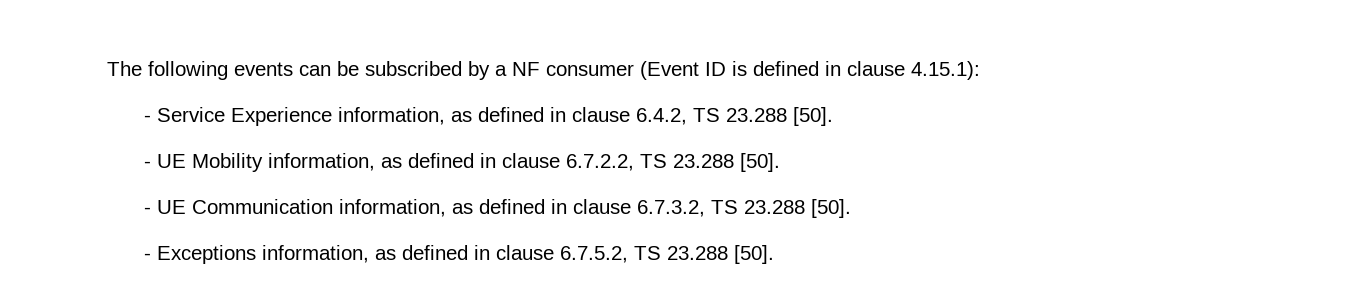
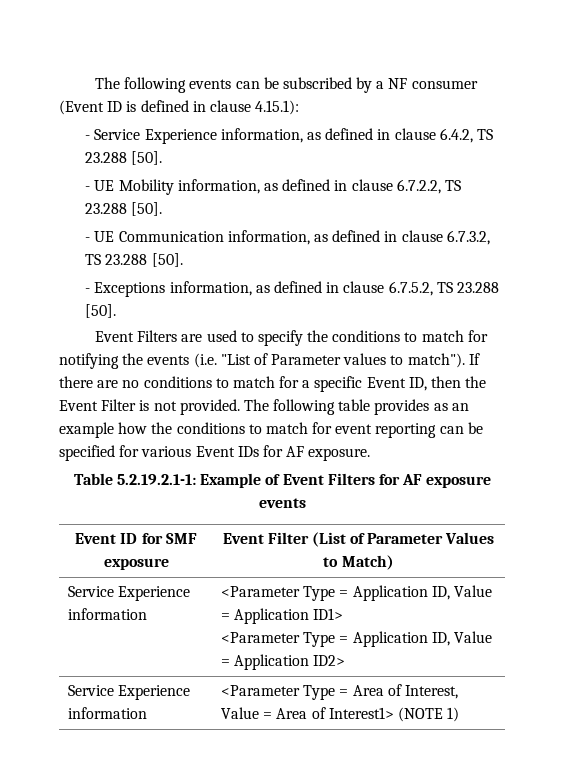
(775, 254) none -> [95,330,488,346] [59,353,480,369] [59,376,487,392] [59,399,469,415] [59,422,483,438] [59,445,371,461] [73,473,492,488] [259,498,306,508] [75,533,197,544] [103,558,169,570] [222,532,495,547] [323,555,394,570] [67,586,191,601] [67,608,147,620] [220,585,492,601] [220,608,344,624] [220,631,492,647] [220,654,346,670] [67,685,191,700] [67,707,147,719] [220,684,458,700] [220,707,460,722] // Event Filters are used to specify the conditions to match for notifying the events (i.e. "List of Parameter values to match"). If there are no conditions to match for a specific Event ID, then the Event Filter is not provided. The following table provides as an example how the conditions to match for event reporting can be specified for various Event IDs for AF exposure. // Table 5.2.19.2.1-1: Example of Event Filters for AF exposure events // Event ID for SMF exposure | Event Filter (List of Parameter Values to Match) // Service Experience information | <Parameter Type = Application ID, Value = Application ID1> // <Parameter Type = Application ID, Value = Application ID2> // Service Experience information | <Parameter Type = Area of Interest, Value = Area of Interest1> (NOTE 1)

